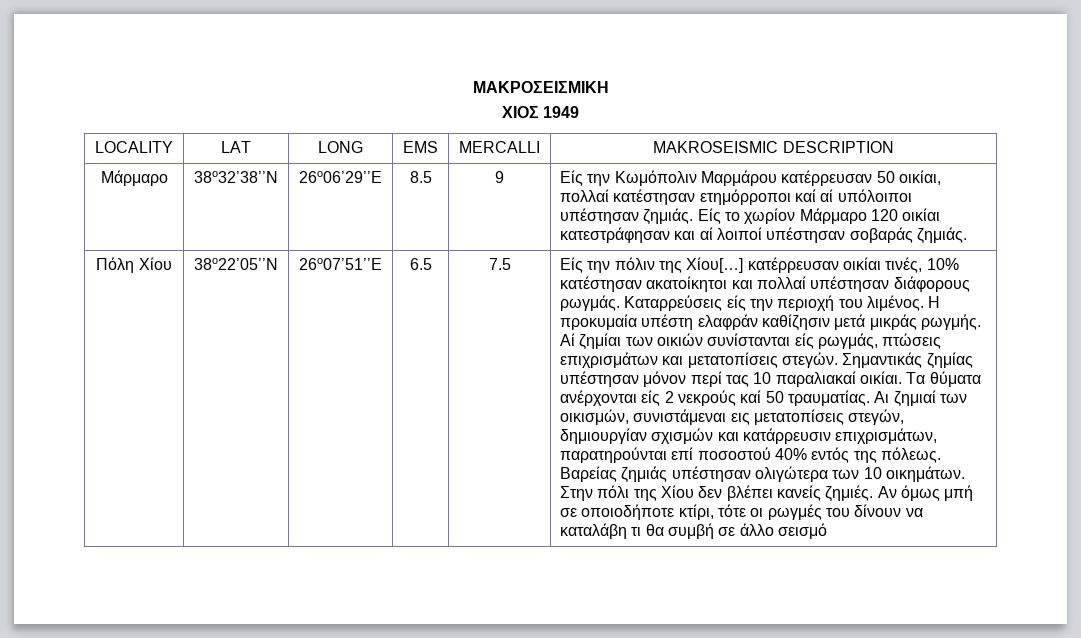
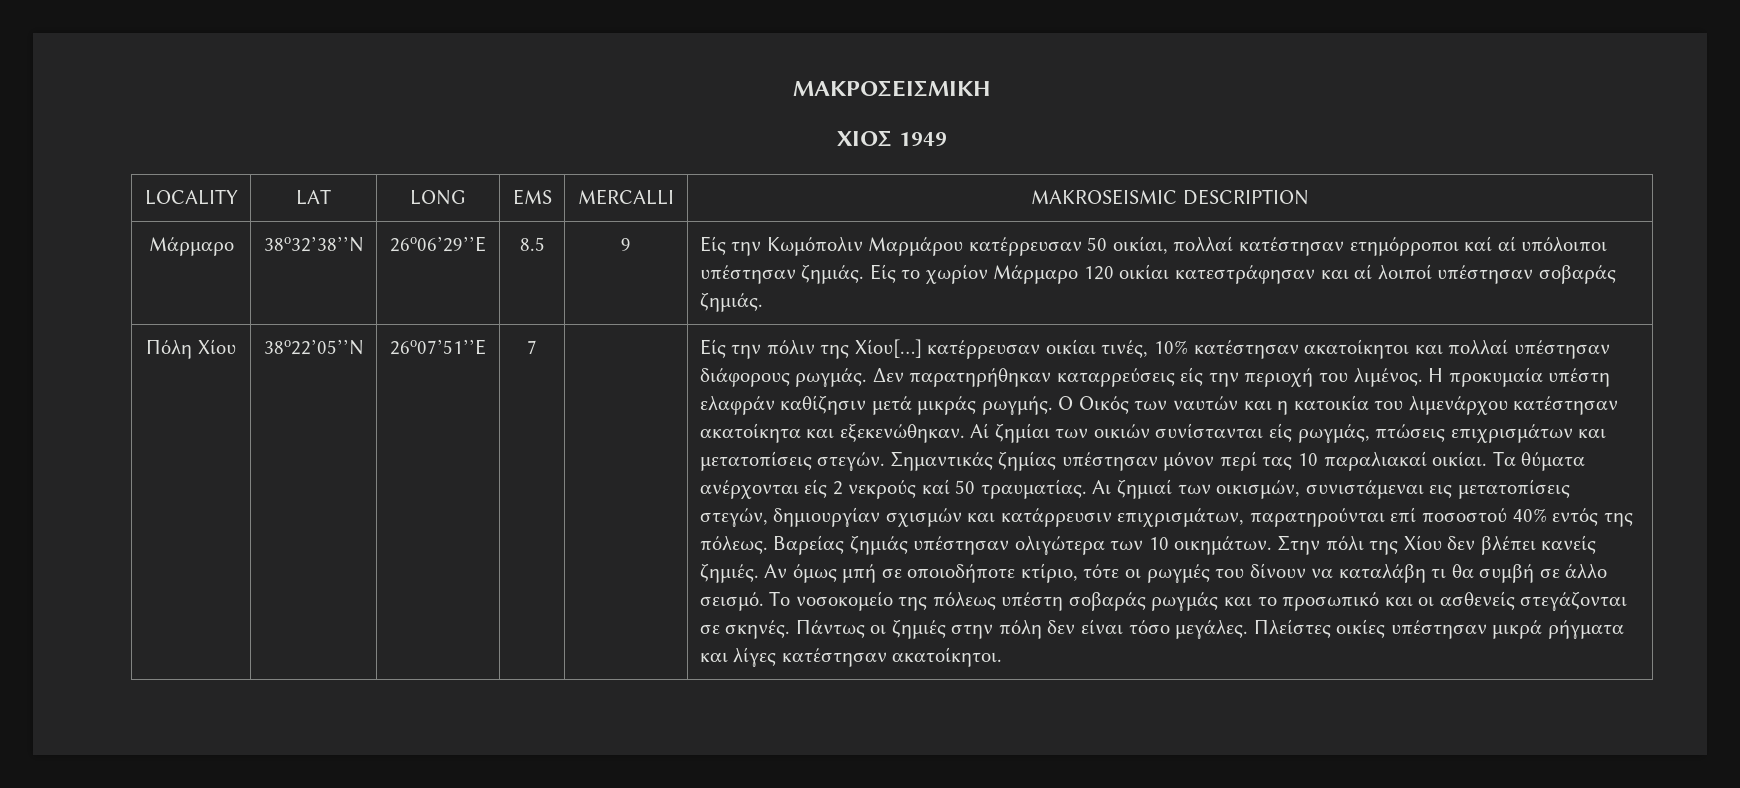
[409,258,432,270] [488,258,511,270] 6.5 | 7.5 -> [527,340,537,354] 7 |
[624,295,723,311] Καταρρεύσεις -> [872,368,1175,387] Δεν παρατηρήθηκαν καταρρεύσεις
(981, 322) none -> [1058,395,1619,415] [699,423,965,443] Ο Οικός των ναυτών και η κατοικία του λιμενάρχου κατέστησαν ακατοίκητα και εξεκενώθηκαν.
[678,504,714,520] κτίρι, -> [1020,563,1078,583] κτίριο,
[777,523,827,539] σεισμό -> [699,591,1628,611] [699,619,1624,639] [699,647,1003,667] σεισμό. Το νοσοκομείο της πόλεως υπέστη σοβαράς ρωγμάς και το προσωπικό και οι ασθενείς στεγάζονται σε σκηνές. Πάντως οι ζημιές στην πόλη δεν είναι τόσο μεγάλες. Πλείστες οικίες υπέστησαν μικρά ρήγματα και λίγες κατέστησαν ακατοίκητοι.

